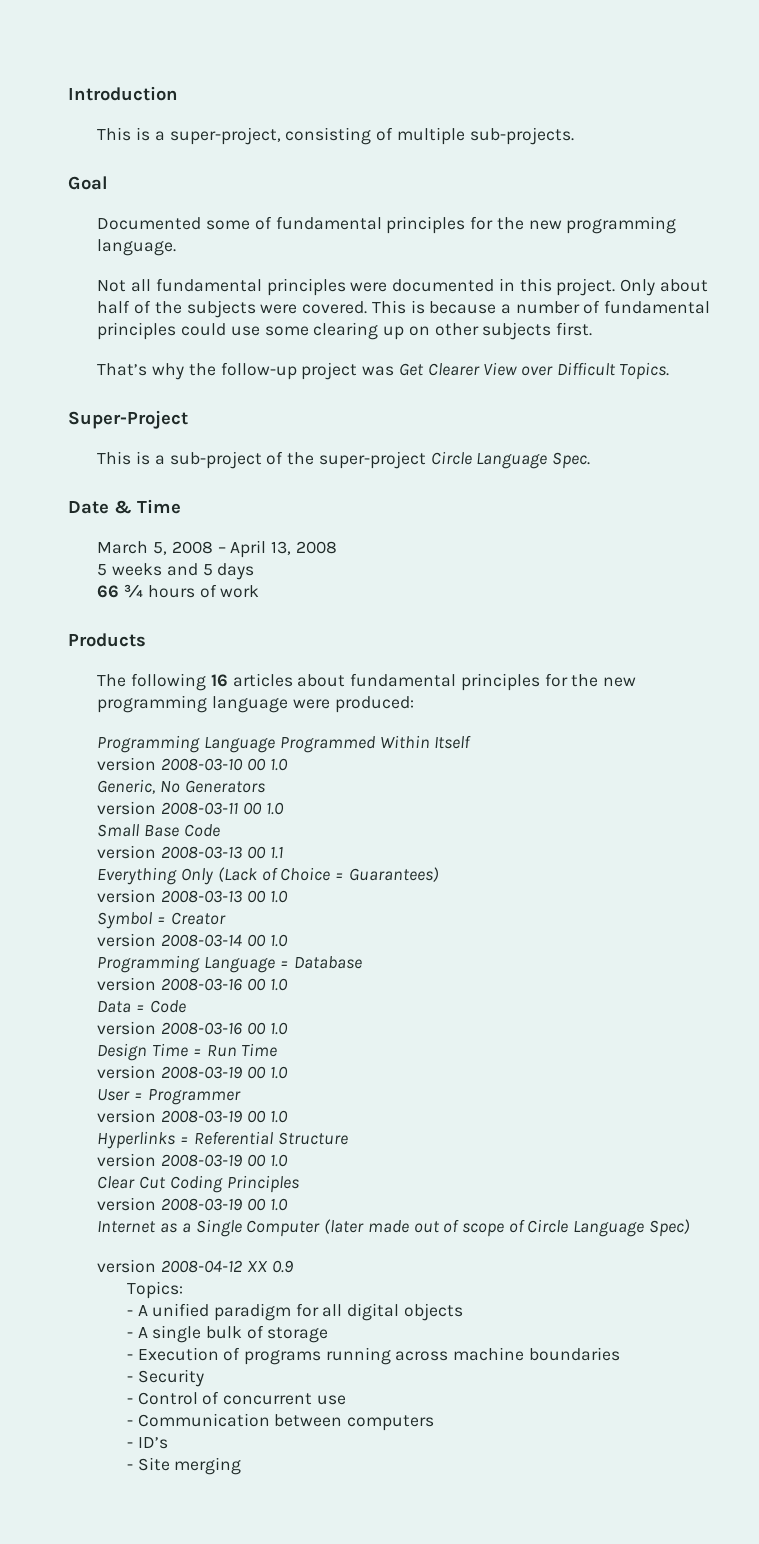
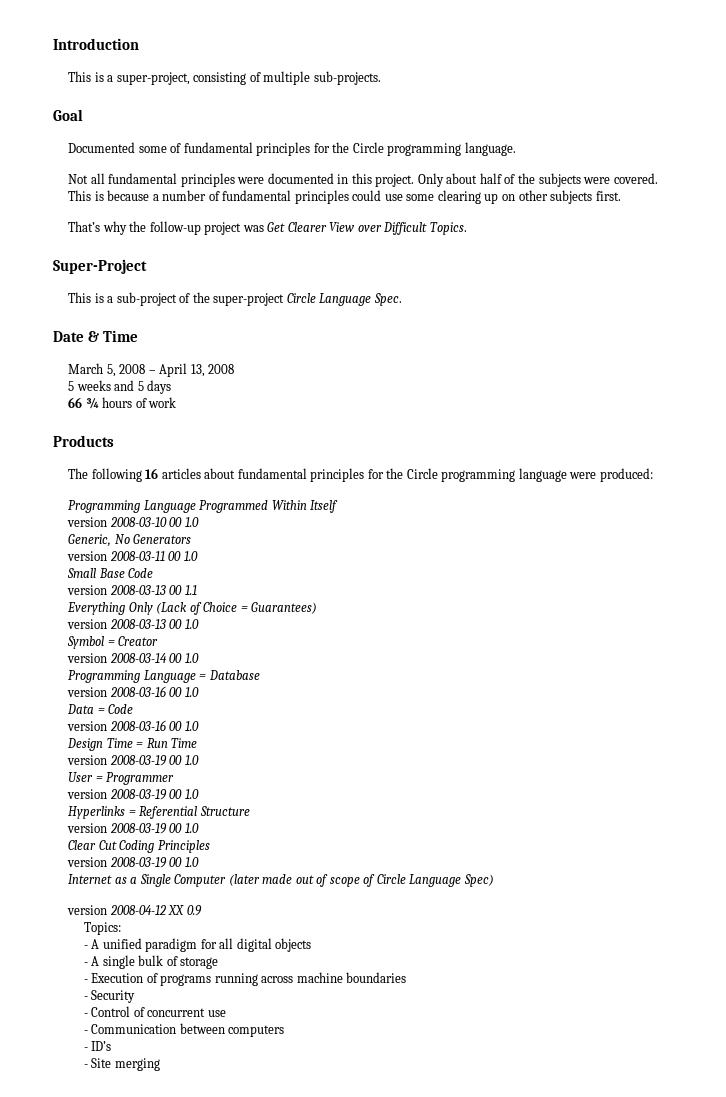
[528,220,562,230] new -> [352,142,384,153] Circle
[602,677,636,687] new -> [406,468,438,479] Circle

